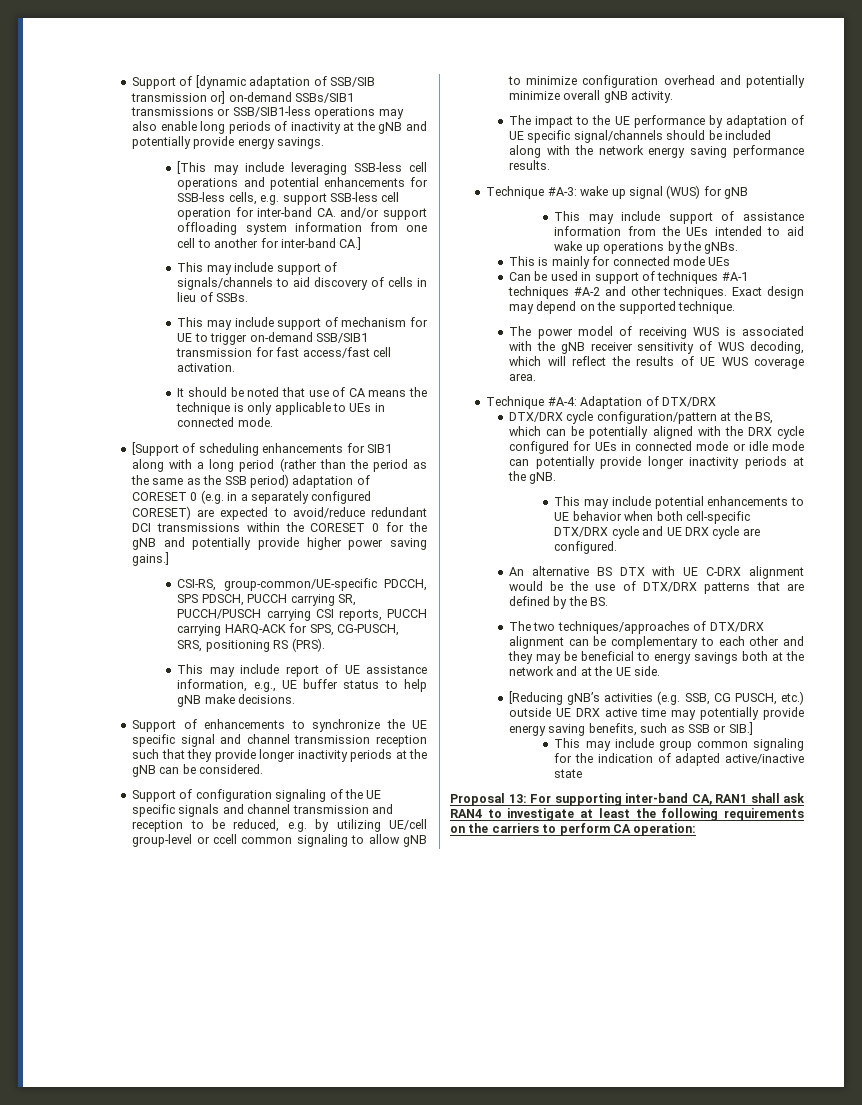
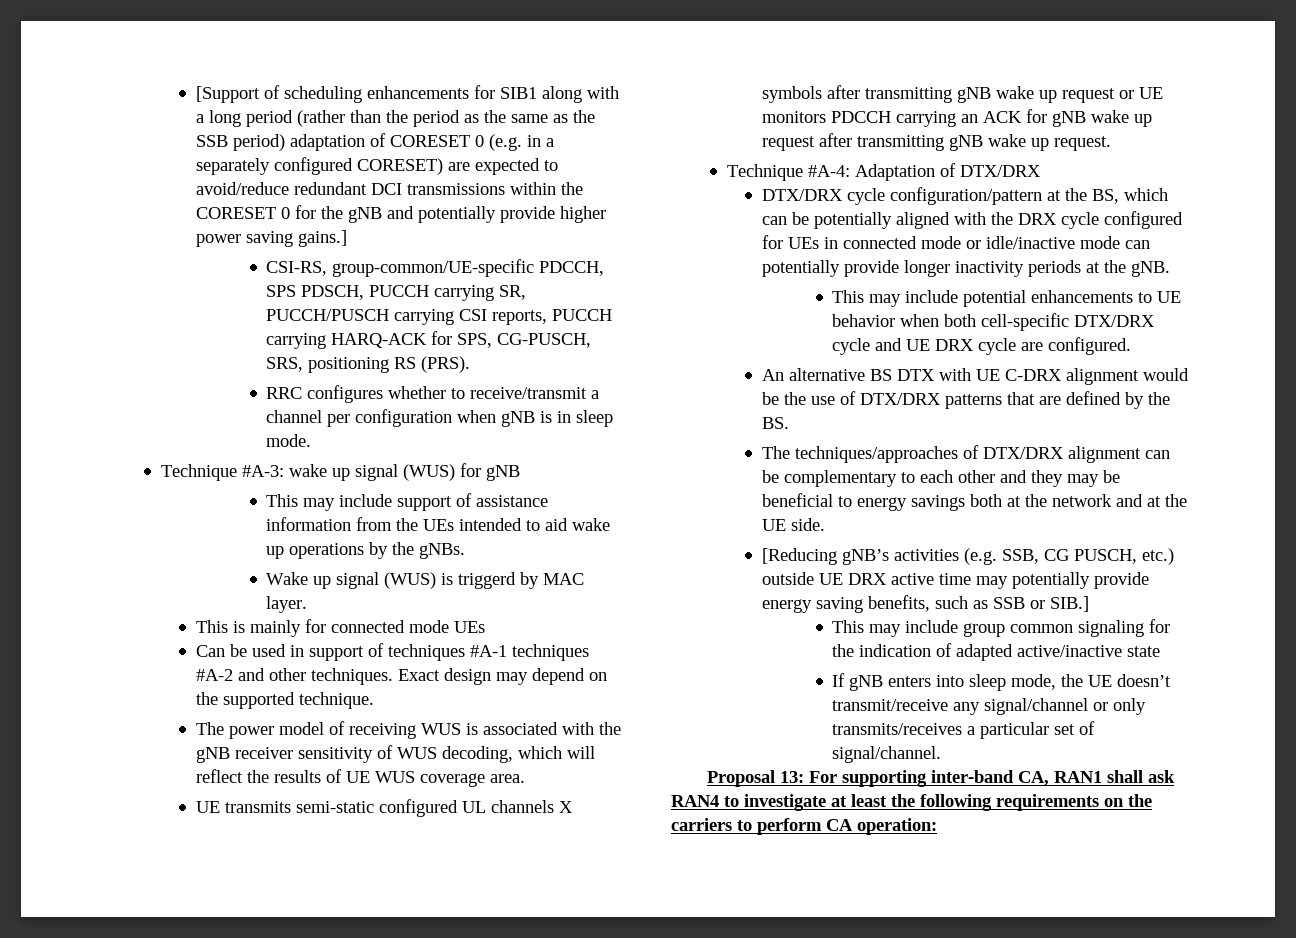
[132,75,375,89] [131,91,355,104] [131,106,404,119] [132,121,427,134] [132,136,325,149] [177,161,427,175] [177,177,428,190] [177,192,400,205] [177,207,428,220] [177,222,427,235] [177,237,362,250] [177,262,337,275] [177,277,427,290] [177,292,249,302] [177,317,428,330] [177,332,368,345] [176,347,391,358] [177,363,236,372] [177,387,427,397] [176,402,385,415] [177,417,273,427] Support of [dynamic adaptation of SSB/SIB transmission or] on-demand SSBs/SIB1 transmissions or SSB/SIB1-less operations may also enable long periods of inactivity at the gNB and potentially provide energy savings. // [This may include leveraging SSB-less cell operations and potential enhancements for SSB-less cells, e.g. support SSB-less cell operation for inter-band CA. and/or support offloading system information from one cell to another for inter-band CA.] // This may include support of signals/channels to aid discovery of cells in lieu of SSBs. // This may include support of mechanism for UE to trigger on-demand SSB/SIB1 transmission for fast access/fast cell activation. // It should be noted that use of CA means the technique is only applicable to UEs in connected mode. // -> (195, 94) none
[177,664,427,677] [177,679,427,692] [177,694,296,707] [132,719,427,732] [132,734,427,747] [132,749,428,762] [132,764,264,777] [132,789,382,802] [132,804,393,817] [132,819,427,832] [132,834,428,847] [508,75,805,88] [509,90,674,103] [509,115,804,128] [509,130,771,143] [509,145,804,158] [509,160,551,170] This may include report of UE assistance information, e.g., UE buffer status to help gNB make decisions. // Support of enhancements to synchronize the UE specific signal and channel transmission reception such that they provide longer inactivity periods at the gNB can be considered. // Support of configuration signaling of the UE specific signals and channel transmission and reception to be reduced, e.g. by utilizing UE/cell group-level or ccell common signaling to allow gNB to minimize configuration overhead and potentially minimize overall gNB activity. // The impact to the UE performance by adaptation of UE specific signal/channels should be included along with the network energy saving performance results. -> [266,385,600,403] [266,409,614,427] [266,434,312,447] RRC configures whether to receive/transmit a channel per configuration when gNB is in sleep mode.
(739, 248) none -> [266,572,585,589] [266,596,308,613] // Wake up signal (WUS) is triggerd by MAC layer.
(537, 377) none -> [195,799,573,817] [761,85,1163,103] [761,109,1152,127] [761,133,1111,151] // UE transmits semi-static configured UL channels X symbols after transmitting gNB wake up request or UE monitors PDCCH carrying an ACK for gNB wake up request after transmitting gNB wake up request.
[748,441,768,451] idle -> [985,236,1075,249] idle/inactive
[533,622,556,631] two -> (790, 452) none
(583, 773) none -> [832,673,1172,691] [832,698,1147,715] [832,721,1096,739] [832,746,942,763] // If gNB enters into sleep mode, the UE doesn’t transmit/receive any signal/channel or only transmits/receives a particular set of signal/channel.

